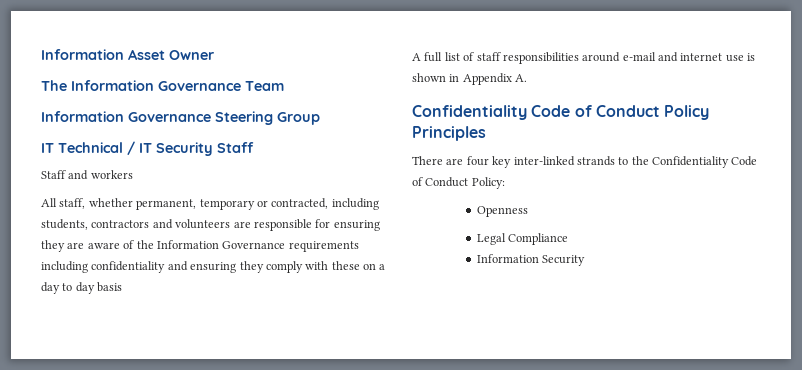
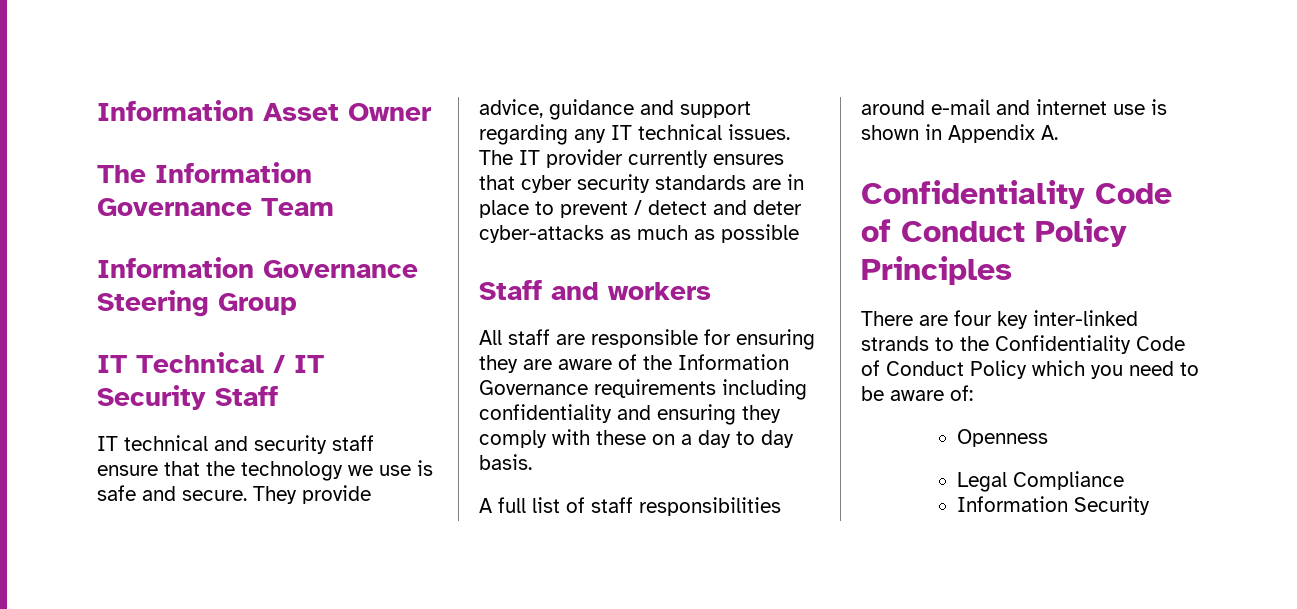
[41,170,133,180] [41,198,379,210] [41,219,231,230] Staff and workers // All staff, whether permanent, temporary or contracted, including students, contractors and volunteers -> [97,435,374,454] [97,460,433,481] [97,485,371,504] [479,99,751,120] [479,124,790,145] [479,149,784,168] [479,174,804,193] [479,200,802,218] [479,224,799,243] [479,280,711,300] [479,329,550,345] IT technical and security staff ensure that the technology we use is safe and secure. They provide advice, guidance and support regarding any IT technical issues. The IT provider currently ensures that cyber security standards are in place to prevent / detect and deter cyber-attacks as much as possible // Staff and workers // All staff
[97,282,123,292] basis -> [479,454,532,470] basis.
[471,177,505,189] Policy: -> [970,360,1199,379] [861,385,973,401] Policy which you need to be aware of:

